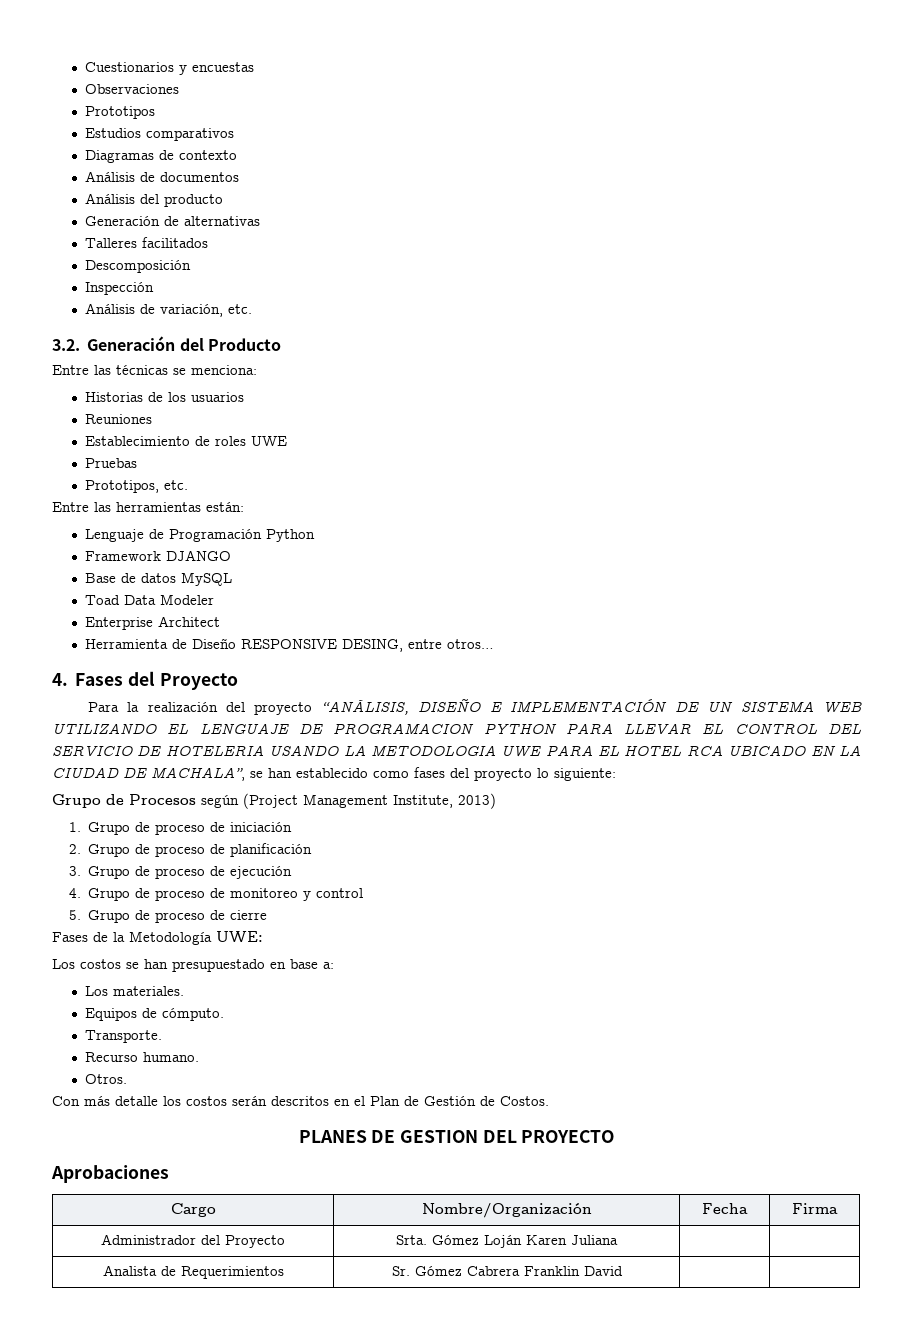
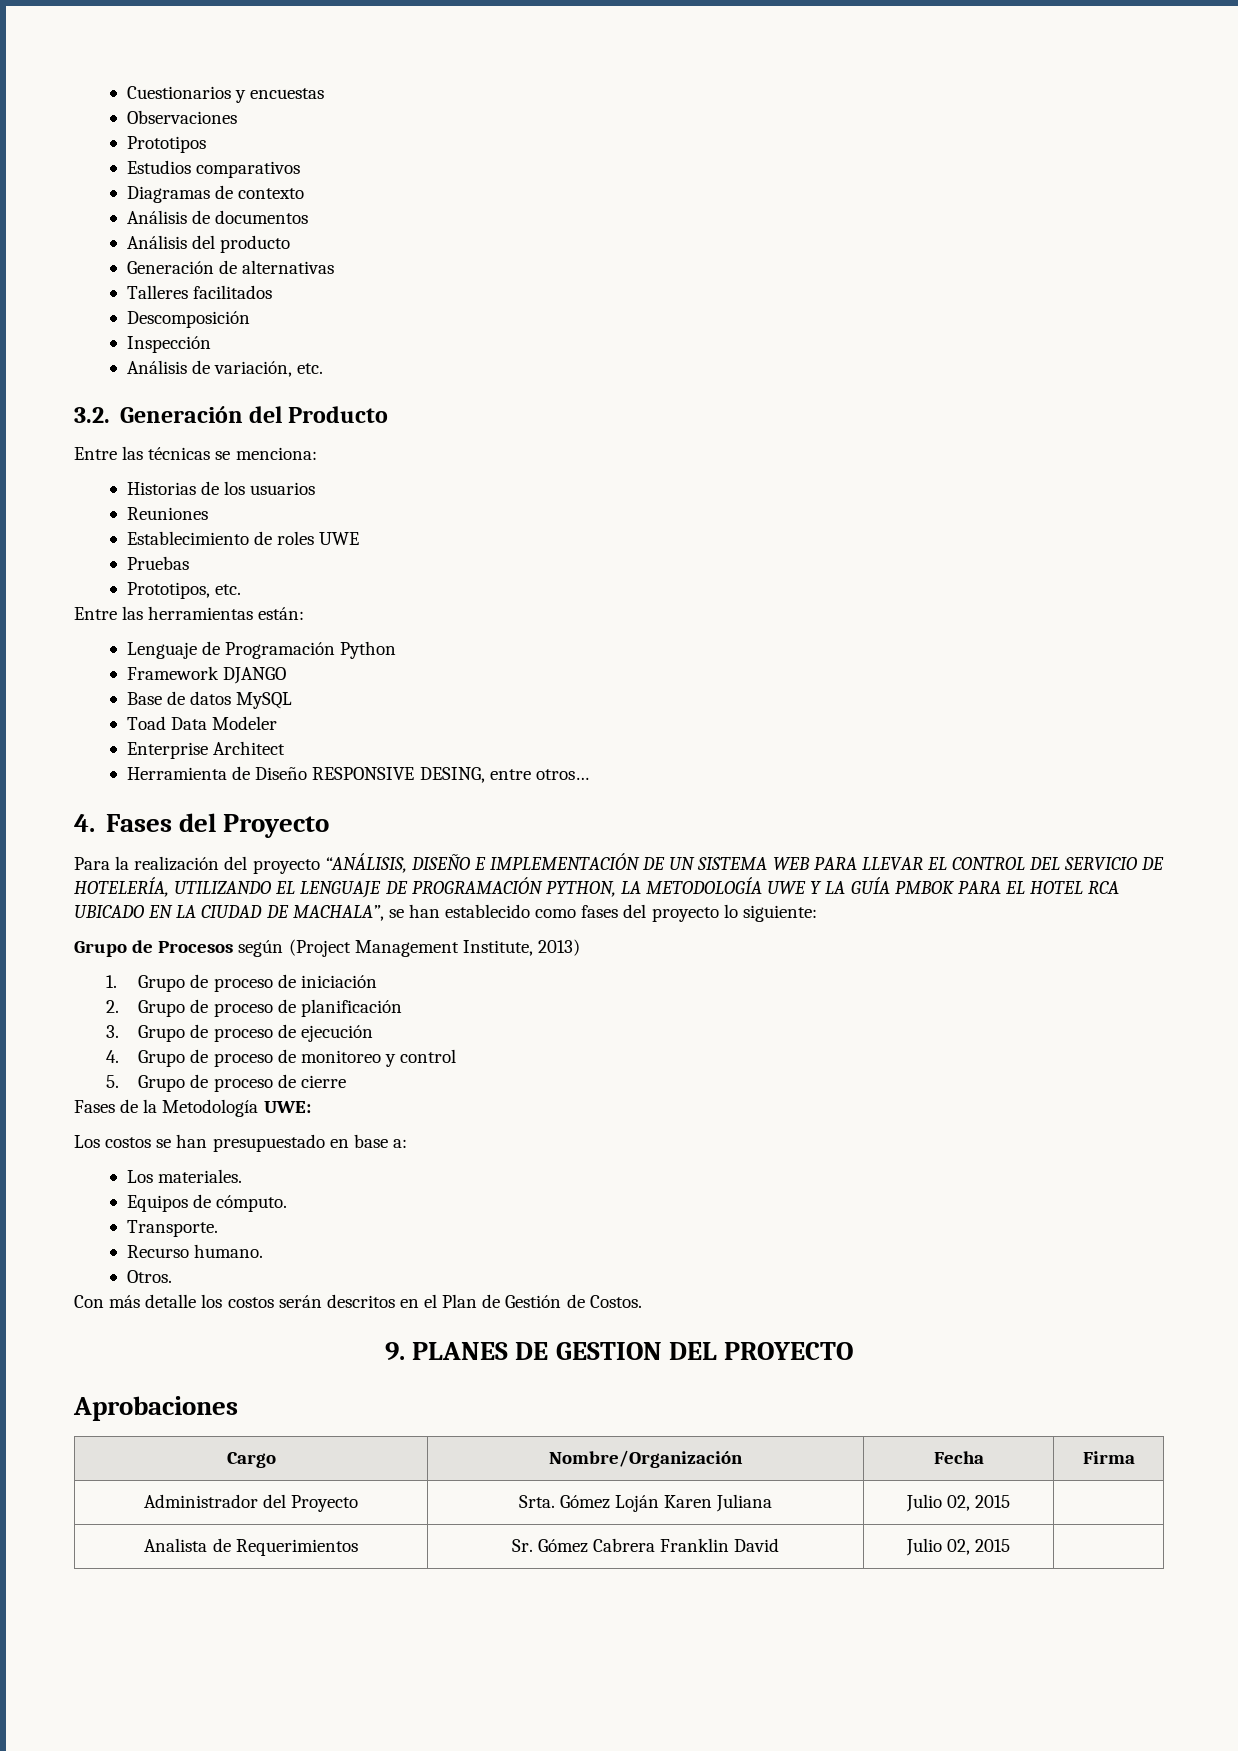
[52,723,557,734] UTILIZANDO EL LENGUAJE DE PROGRAMACION PYTHON -> (810, 863) none
[165,745,542,757] HOTELERIA USANDO LA METODOLOGIA UWE -> [74,877,954,898] HOTELERÍA, UTILIZANDO EL LENGUAJE DE PROGRAMACIÓN PYTHON, LA METODOLOGÍA UWE Y LA GUÍA PMBOK
(549, 1101) none -> [385,1342,406,1360] 9.
(618, 1240) none -> [905,1494,1011,1512] Julio 02, 2015
(623, 1271) none -> [905,1538,1011,1556] Julio 02, 2015

